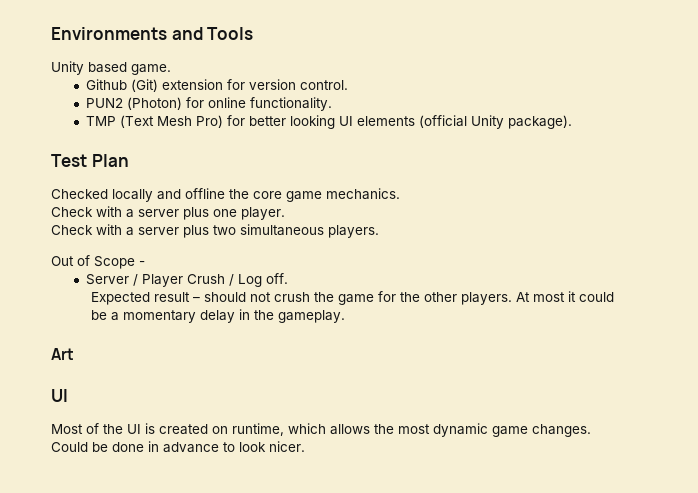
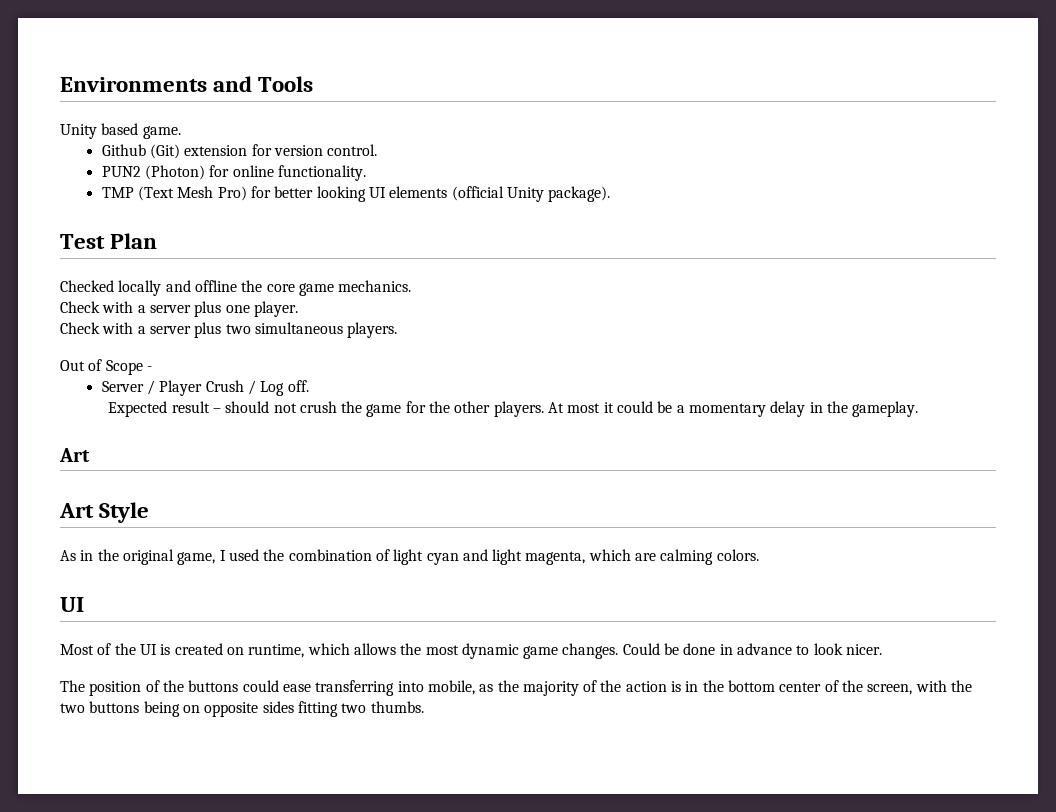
(74, 354) none -> [59,502,150,523] [60,549,759,565] // Art Style // As in the original game, I used the combination of light cyan and light magenta, which are calming colors.
(305, 446) none -> [60,680,973,696] [60,701,424,717] // The position of the buttons could ease transferring into mobile, as the majority of the action is in the bottom center of the screen, with the two buttons being on opposite sides fitting two thumbs.

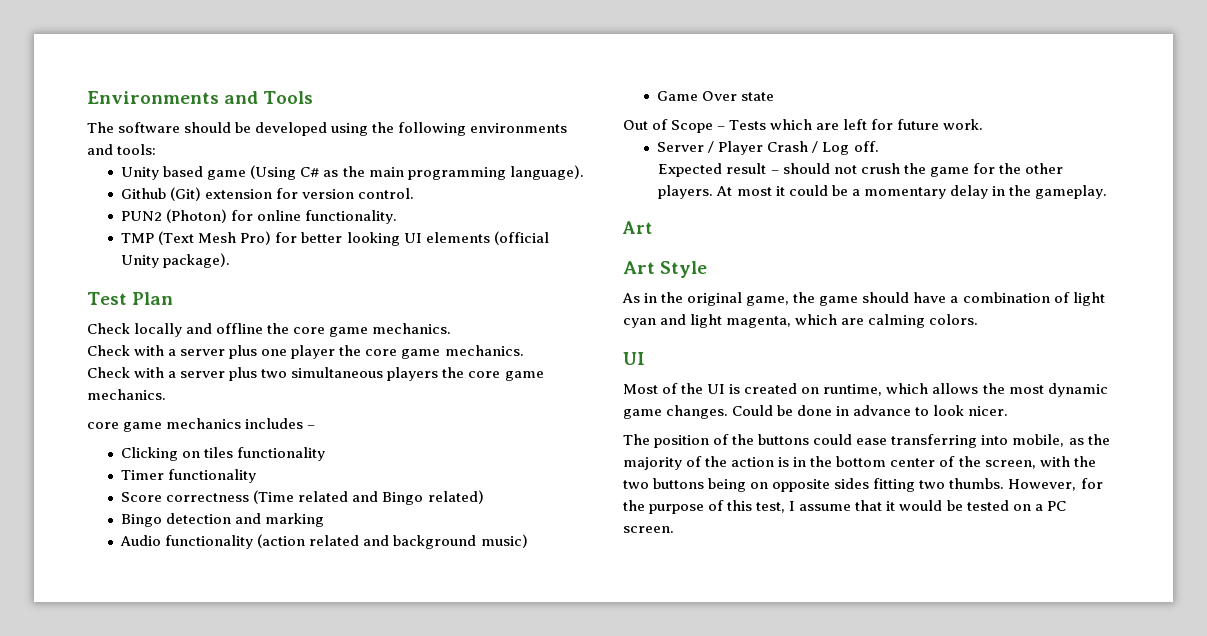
[60,123,181,139] Unity based game. -> [87,122,568,136] [87,144,157,155] [121,165,584,180] The software should be developed using the following environments and tools: // Unity based game (Using C# as the main programming language).
[60,280,114,292] Checked -> [87,323,130,334] Check
[253,301,298,317] player. -> [291,345,524,359] player the core game mechanics.
[347,322,398,338] [60,359,152,375] players. // Out of Scope - -> [387,367,544,381] [87,389,166,400] [87,418,316,432] [121,447,326,461] [121,469,257,483] [121,490,484,505] [121,513,325,527] [120,534,528,549] [657,91,775,101] [623,119,984,133] players the core game mechanics. // core game mechanics includes – // Clicking on tiles functionality // Timer functionality // Score correctness (Time related and Bingo related) // Bingo detection and marking // Audio functionality (action related and background music) // Game Over state // Out of Scope – Tests which are left for future work.
[205,380,244,392] Crush -> [767,141,809,152] Crash
[219,549,285,561] I used the -> [793,292,959,306] the game should have a
(424, 707) none -> [1008,478,1103,491] [623,500,1066,514] [623,526,674,533] However, for the purpose of this test, I assume that it would be tested on a PC screen.

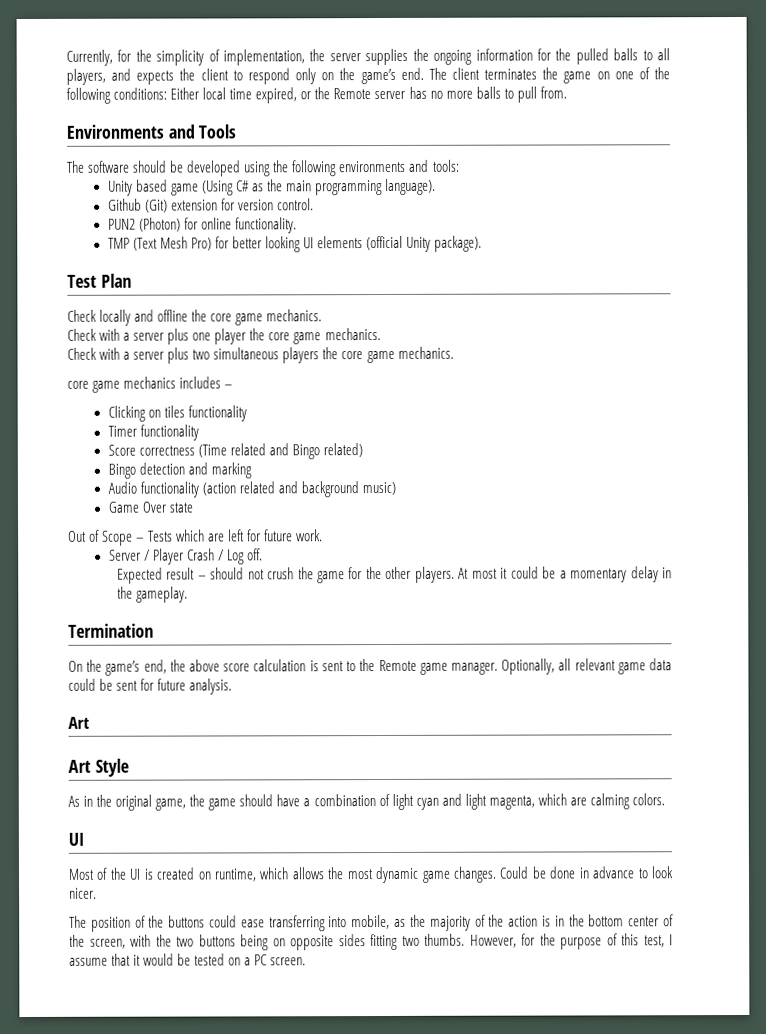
(87, 97) none -> [66,48,671,66] [66,67,670,85] [66,86,567,104] Currently, for the simplicity of implementation, the server supplies the ongoing information for the pulled balls to all players, and expects the client to respond only on the game’s end. The client terminates the game on one of the following conditions: Either local time expired, or the Remote server has no more balls to pull from. //
(1107, 192) none -> [68,623,154,638] [68,658,672,676] [68,678,233,695] // Termination // On the game’s end, the above score calculation is sent to the Remote game manager. Optionally, all relevant game data could be sent for future analysis.

